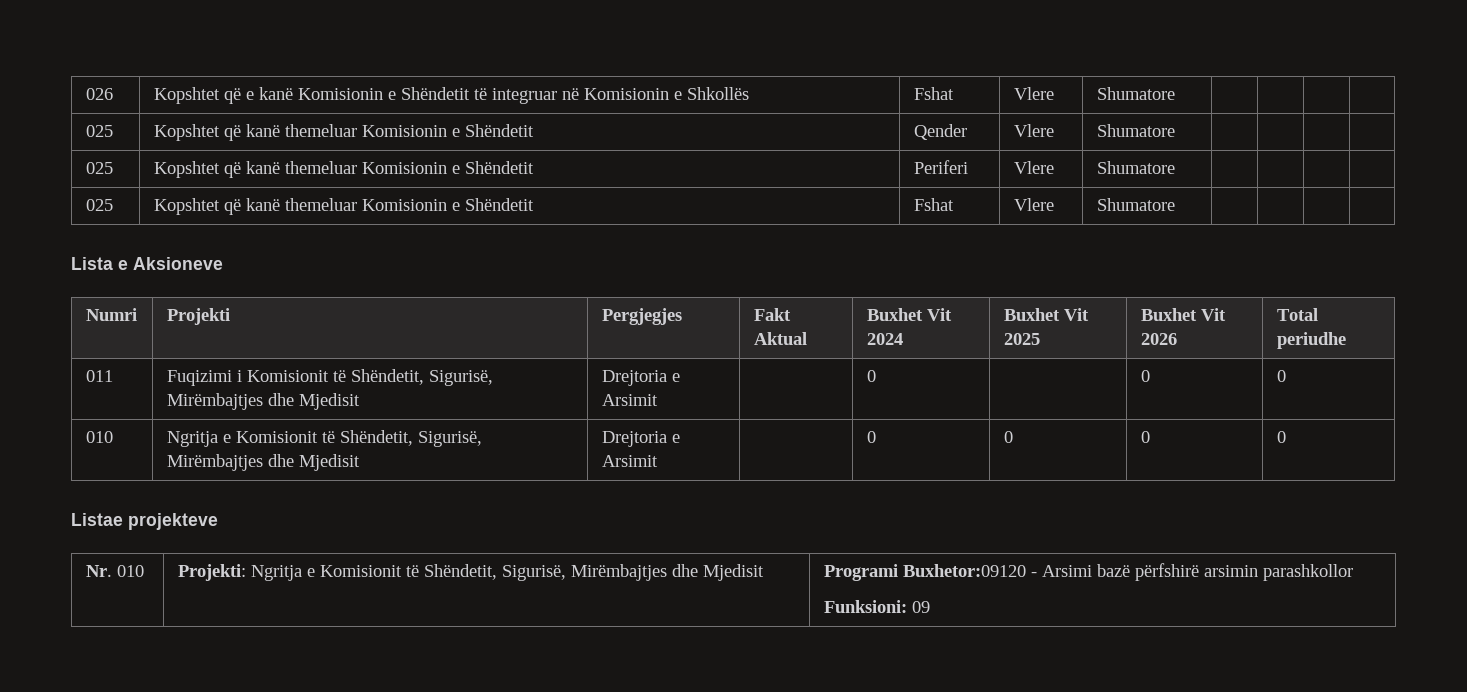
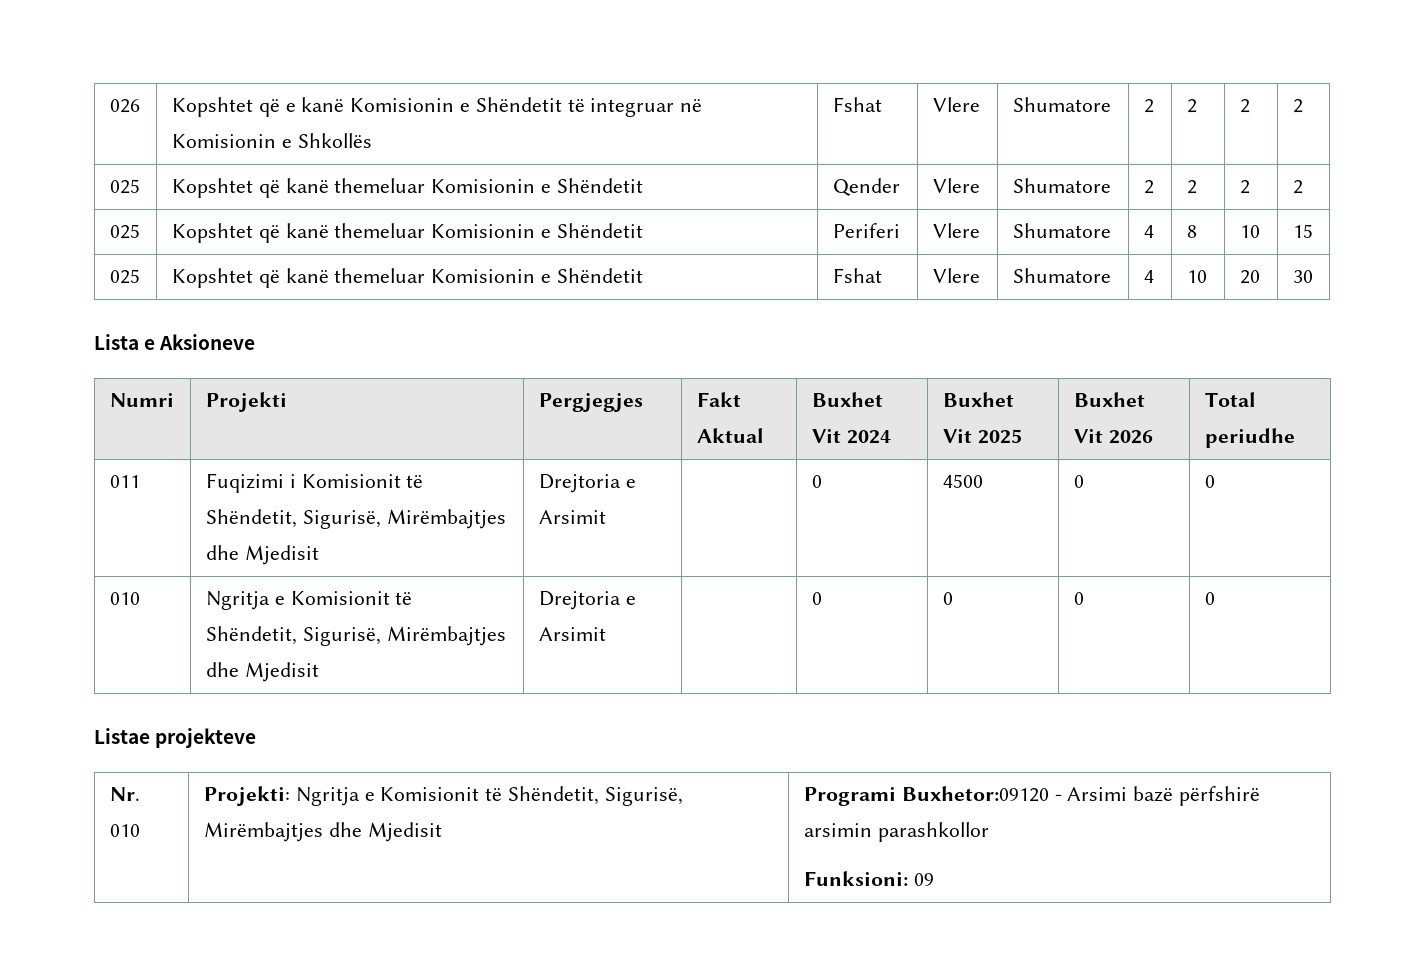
(1175, 93) | | | -> [1143,99,1154,113] [1186,99,1197,113] [1239,99,1250,113] [1292,99,1303,113] 2 | 2 | 2 | 2
(1175, 130) | | | -> [1143,180,1154,194] [1186,180,1197,194] [1239,180,1250,194] [1292,180,1303,194] 2 | 2 | 2 | 2
(1175, 167) | | | -> [1143,225,1154,238] [1186,225,1197,238] [1239,225,1260,238] [1292,224,1313,238] 4 | 8 | 10 | 15
(1175, 204) | | | -> [1143,270,1154,283] [1186,270,1207,283] [1239,270,1260,284] [1292,270,1313,283] 4 | 10 | 20 | 30
(876, 376) none -> [942,474,983,488] 4500

